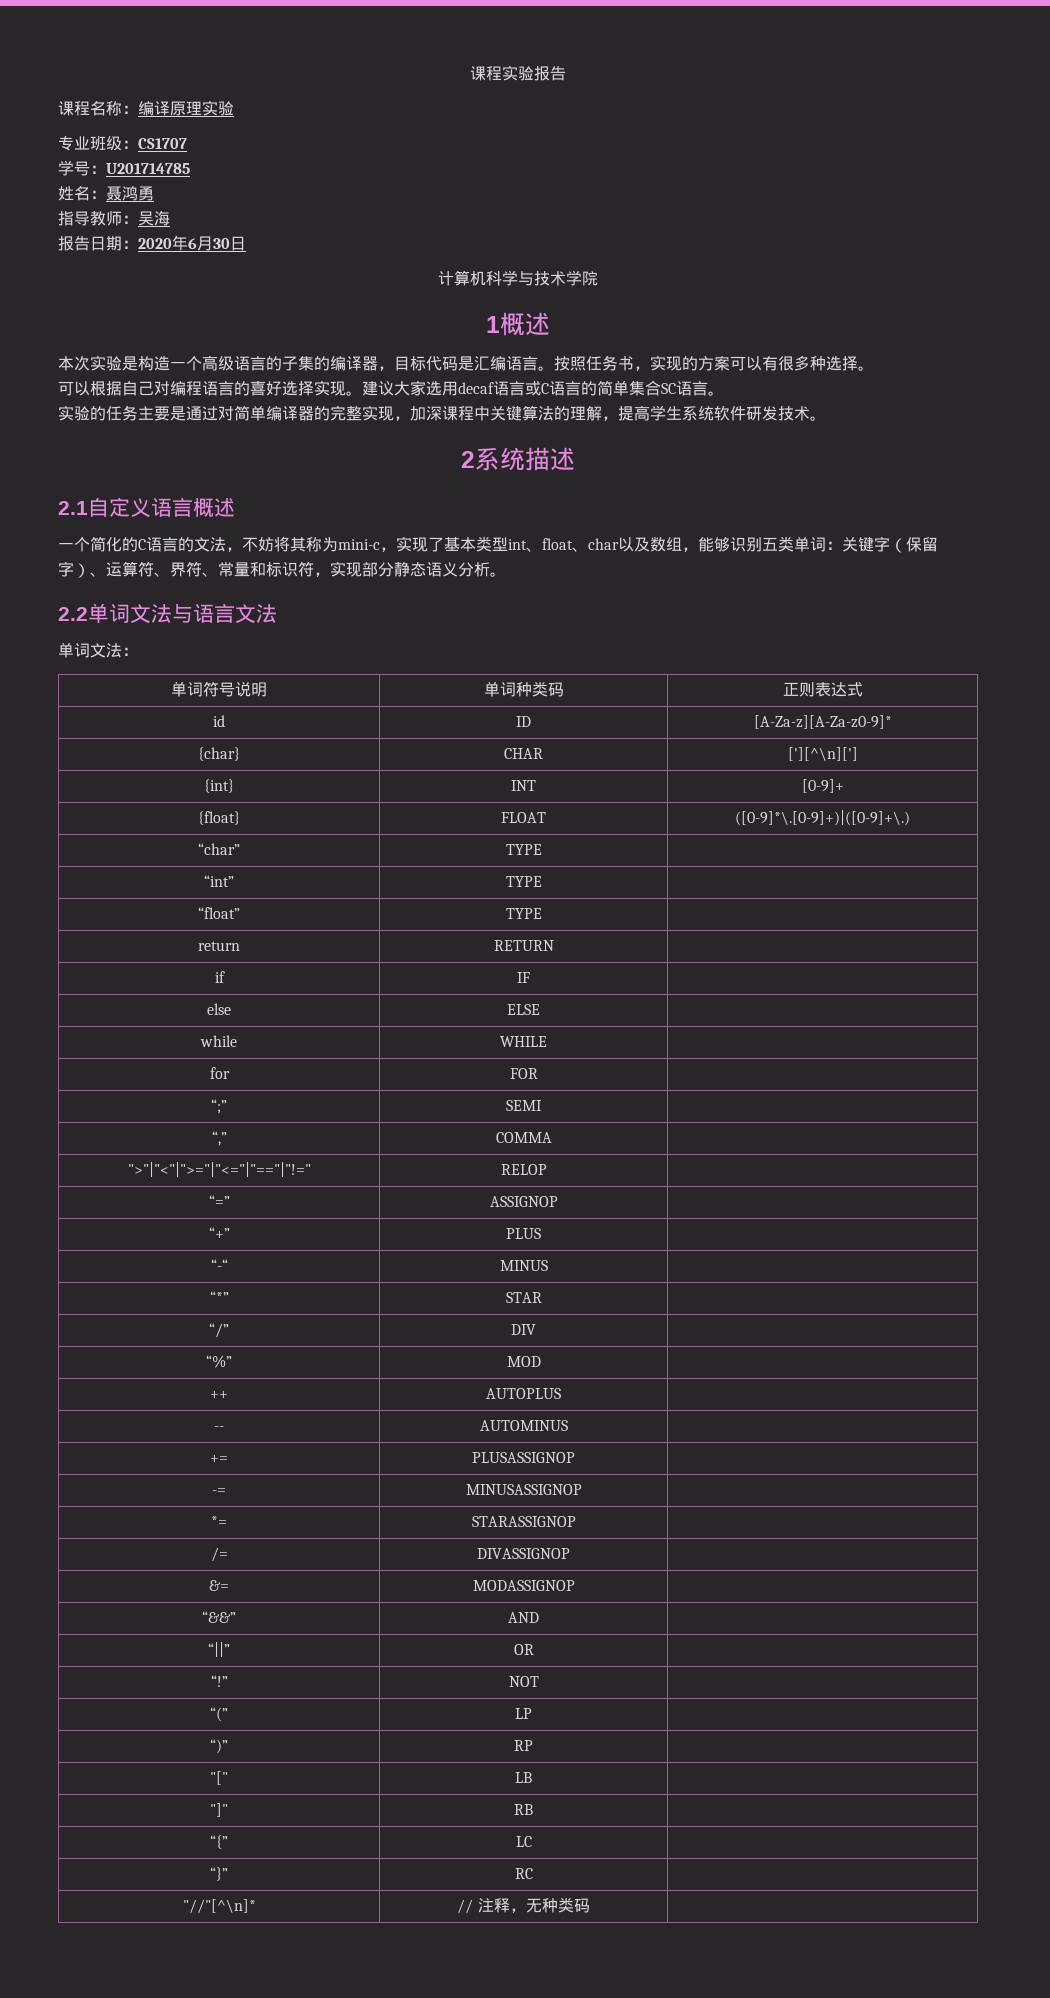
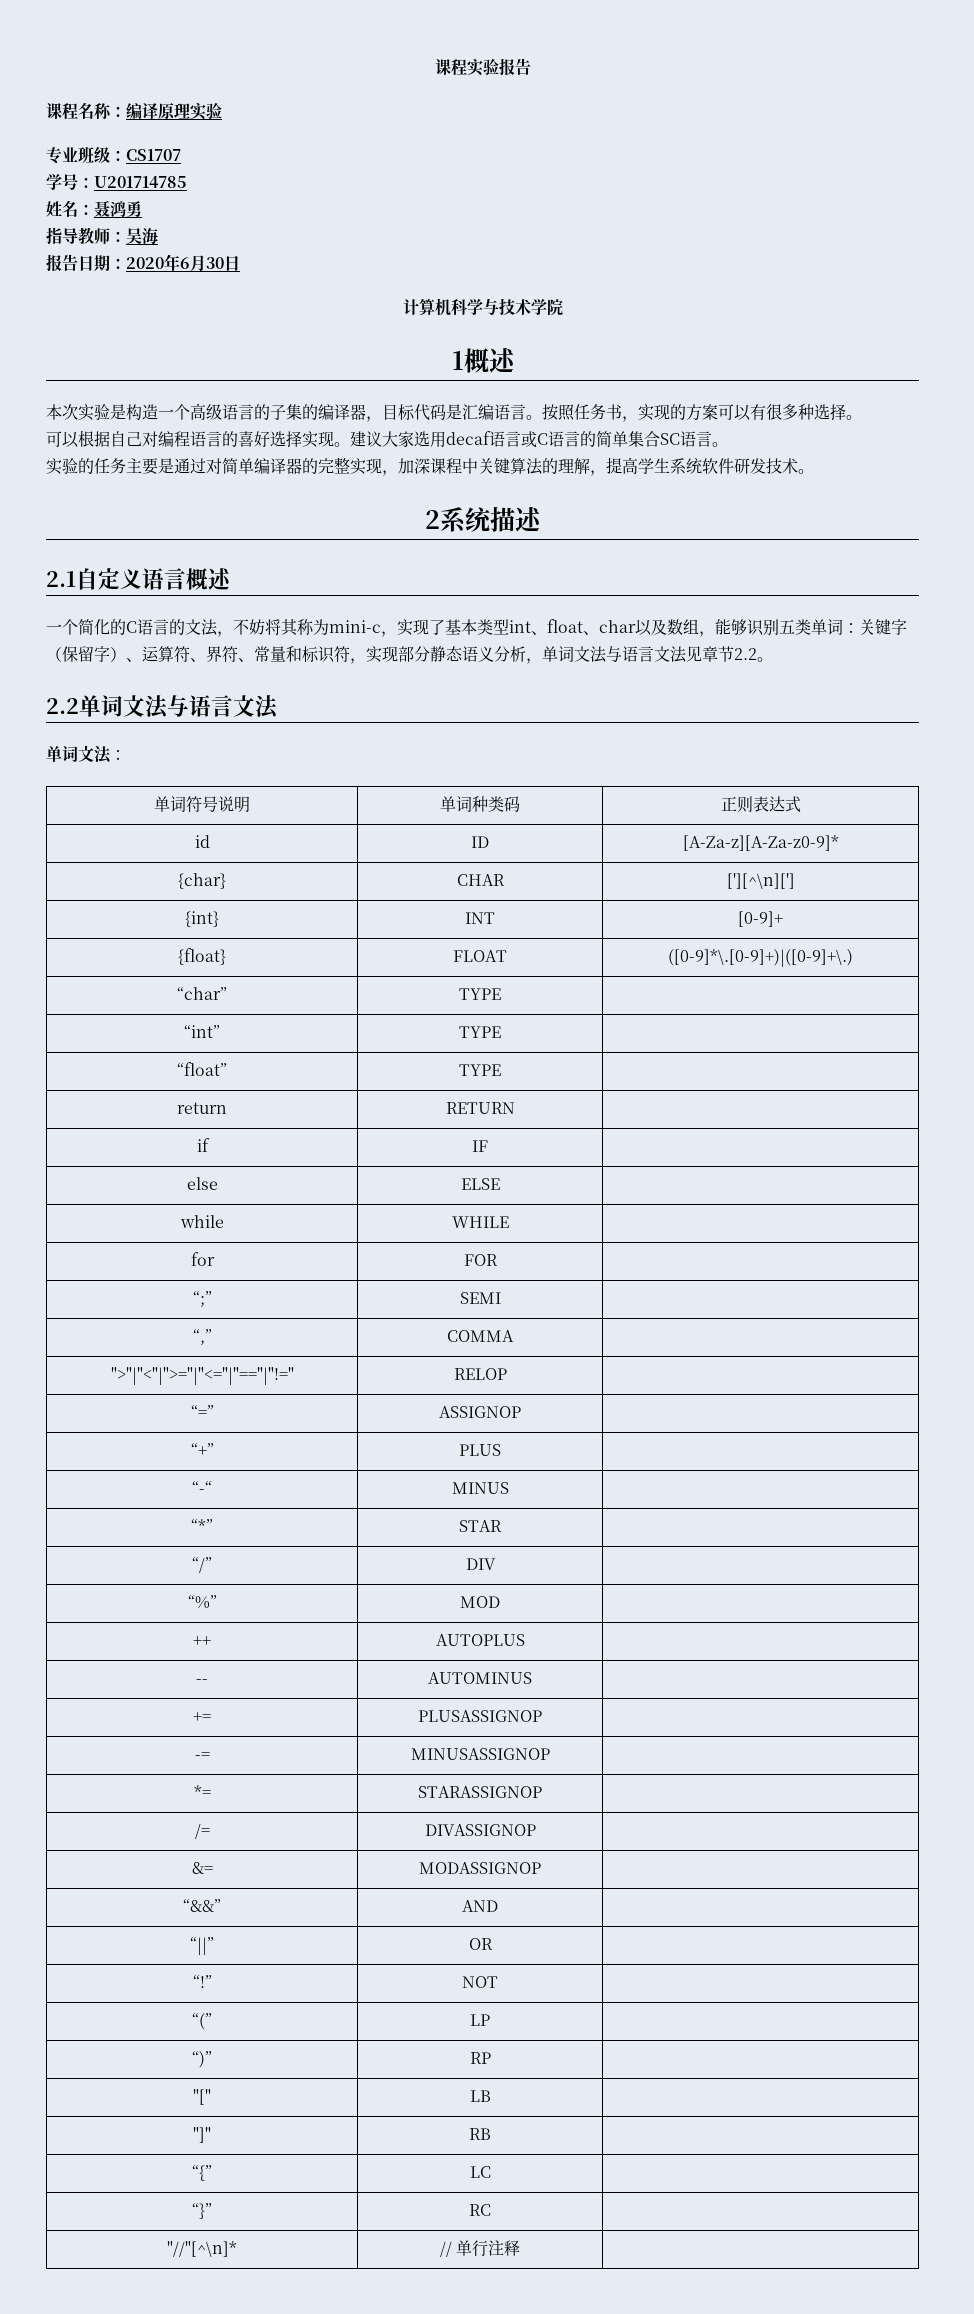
(490, 569) none -> [526,646,757,664] ，单词文法与语言文法见章节2.2
(474, 1906) none -> [456,2240,489,2257] 单行
[509,1897,590,1913] ，无种类码 -> (521, 2248) none

